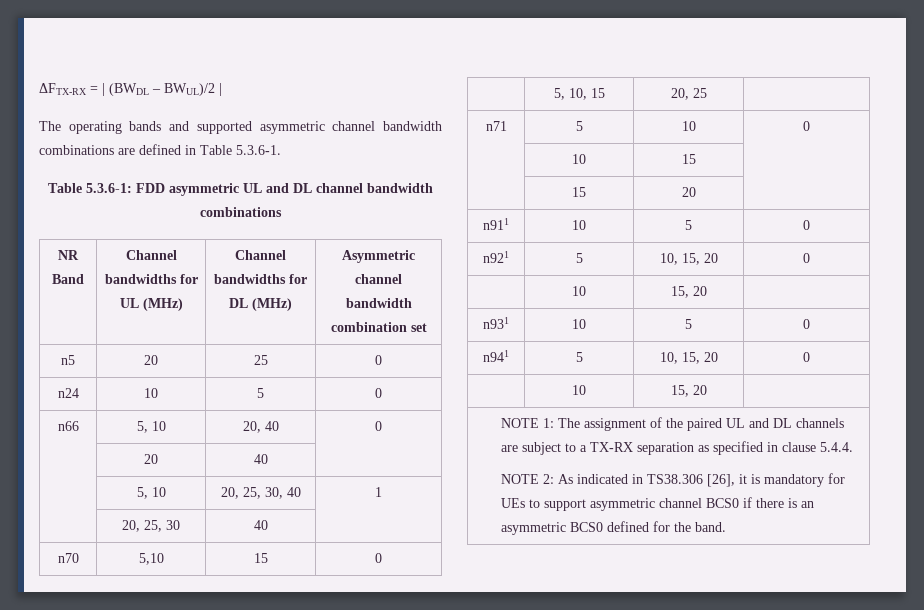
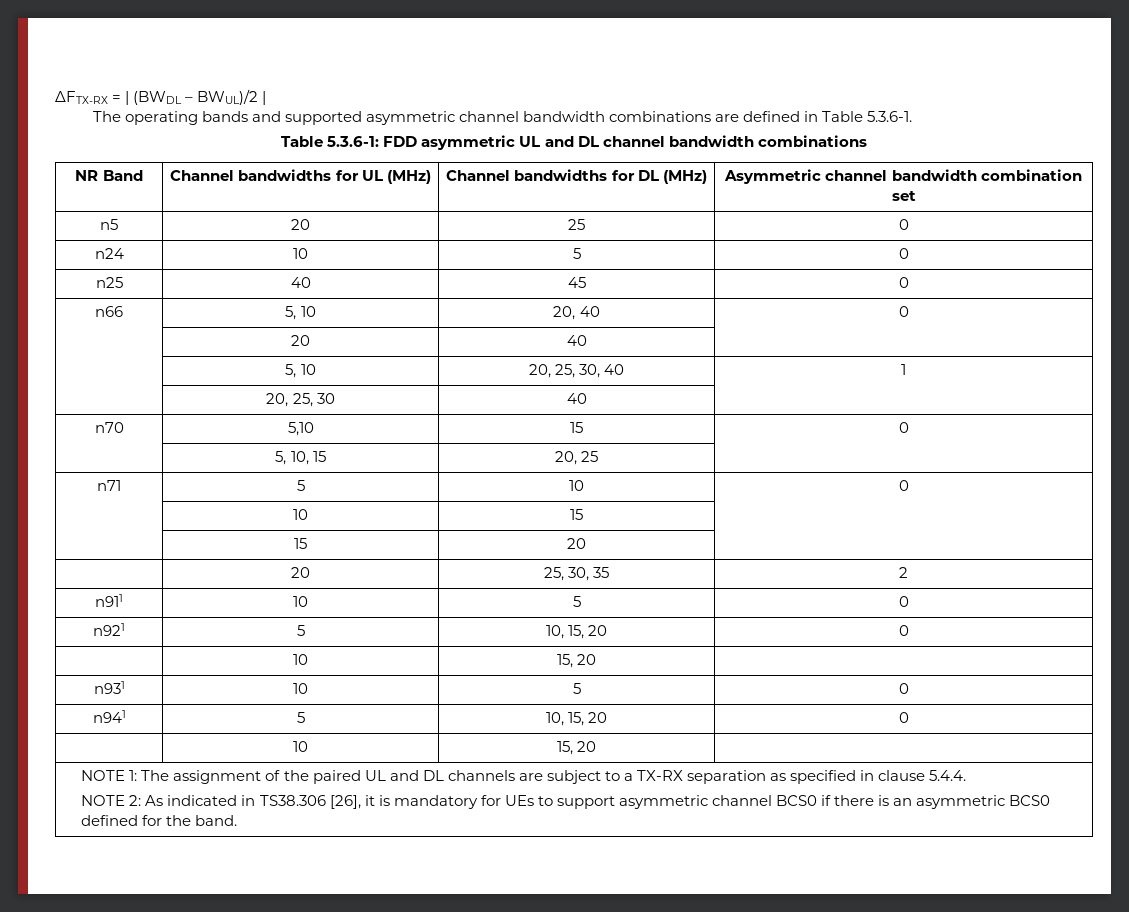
(382, 393) none -> [95,277,123,288] [290,277,311,288] [567,277,586,288] [898,277,909,288] // n25 | 40 | 45 | 0
(696, 192) none -> [291,567,310,578] [543,567,610,581] [899,567,908,578] // | 20 | 25, 30, 35 | 2

